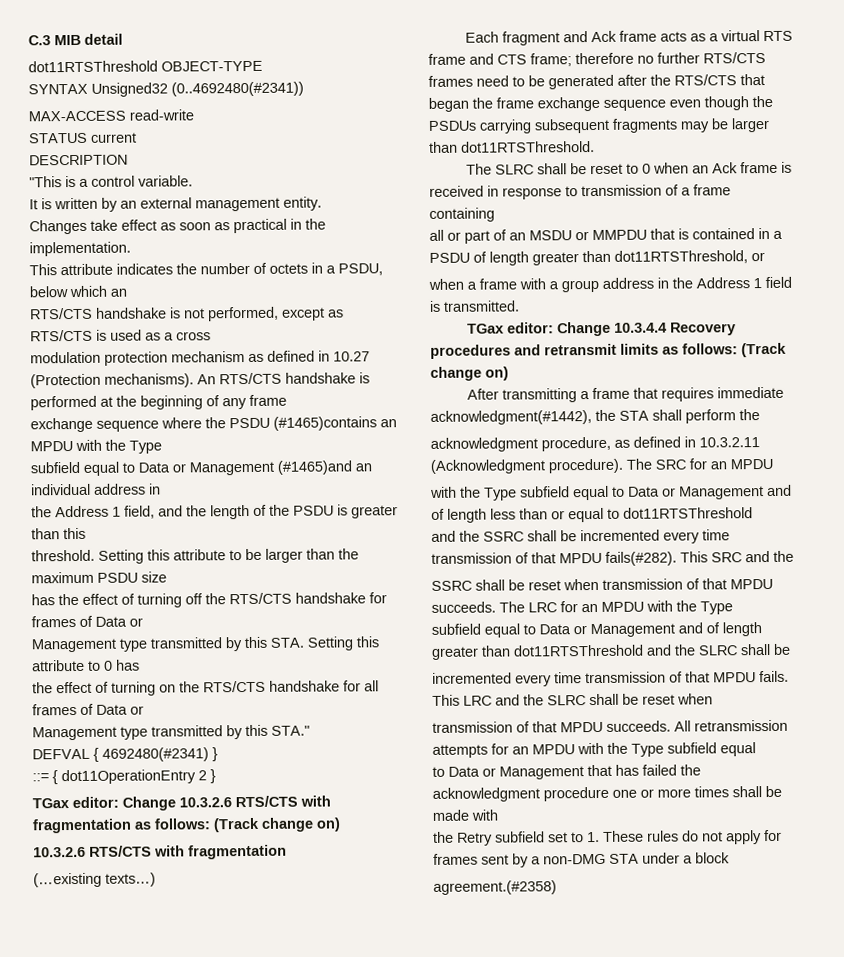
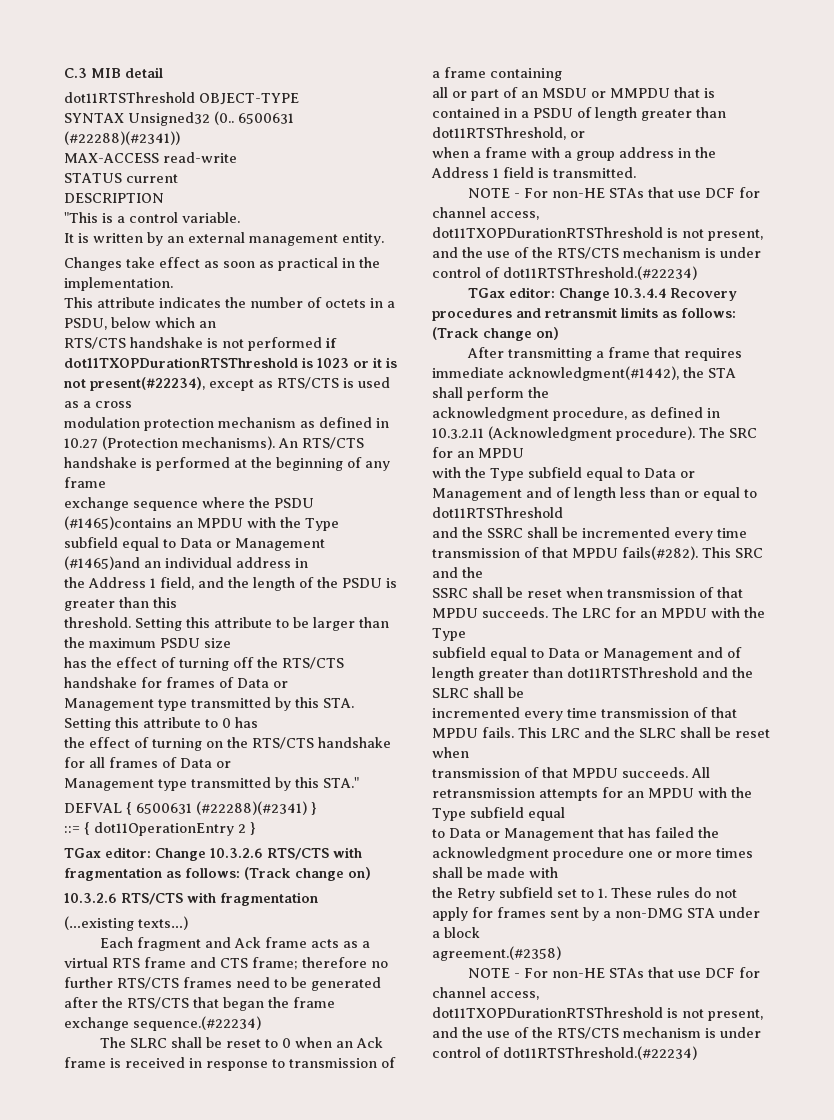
[171,81,304,97] (0..4692480(#2341)) -> [214,111,294,125] [64,131,180,145] (0.. 6500631 (#22288)(#2341))
[208,306,279,322] performed, -> [248,337,337,351] [64,357,397,368] [64,377,205,391] performed if dot11TXOPDurationRTSThreshold is 1023 or it is not present(#22234),
[102,747,209,762] 4692480(#2341) -> [136,801,307,815] 6500631 (#22288)(#2341)
[603,95,773,111] [428,117,770,134] [429,141,595,153] sequence even though the PSDUs carrying subsequent fragments may be larger than dot11RTSThreshold. -> [133,1016,261,1031] sequence.(#22234)
(520, 306) none -> [468,187,761,198] [432,207,539,220] [432,227,763,241] [432,247,761,259] [432,266,697,280] // NOTE - For non-HE STAs that use DCF for channel access, dot11TXOPDurationRTSThreshold is not present, and the use of the RTS/CTS mechanism is under control of dot11RTSThreshold.(#22234)
(557, 887) none -> [468,967,761,978] [432,987,539,1000] [432,1007,763,1021] [432,1027,761,1039] [432,1046,697,1060] // NOTE - For non-HE STAs that use DCF for channel access, dot11TXOPDurationRTSThreshold is not present, and the use of the RTS/CTS mechanism is under control of dot11RTSThreshold.(#22234)

